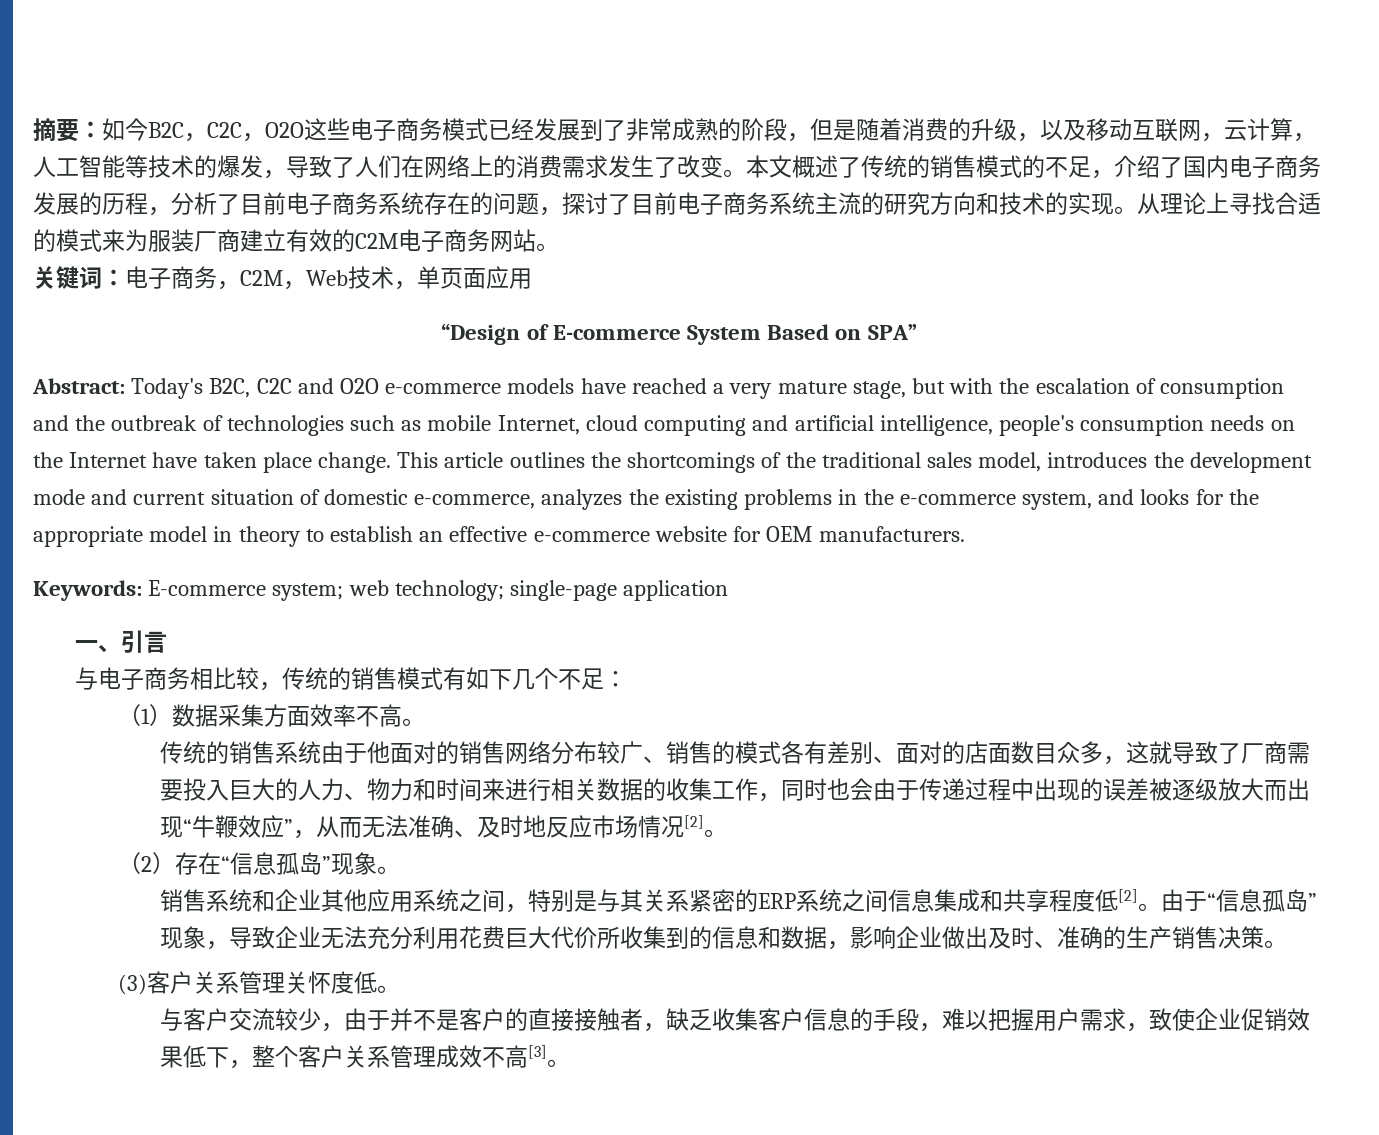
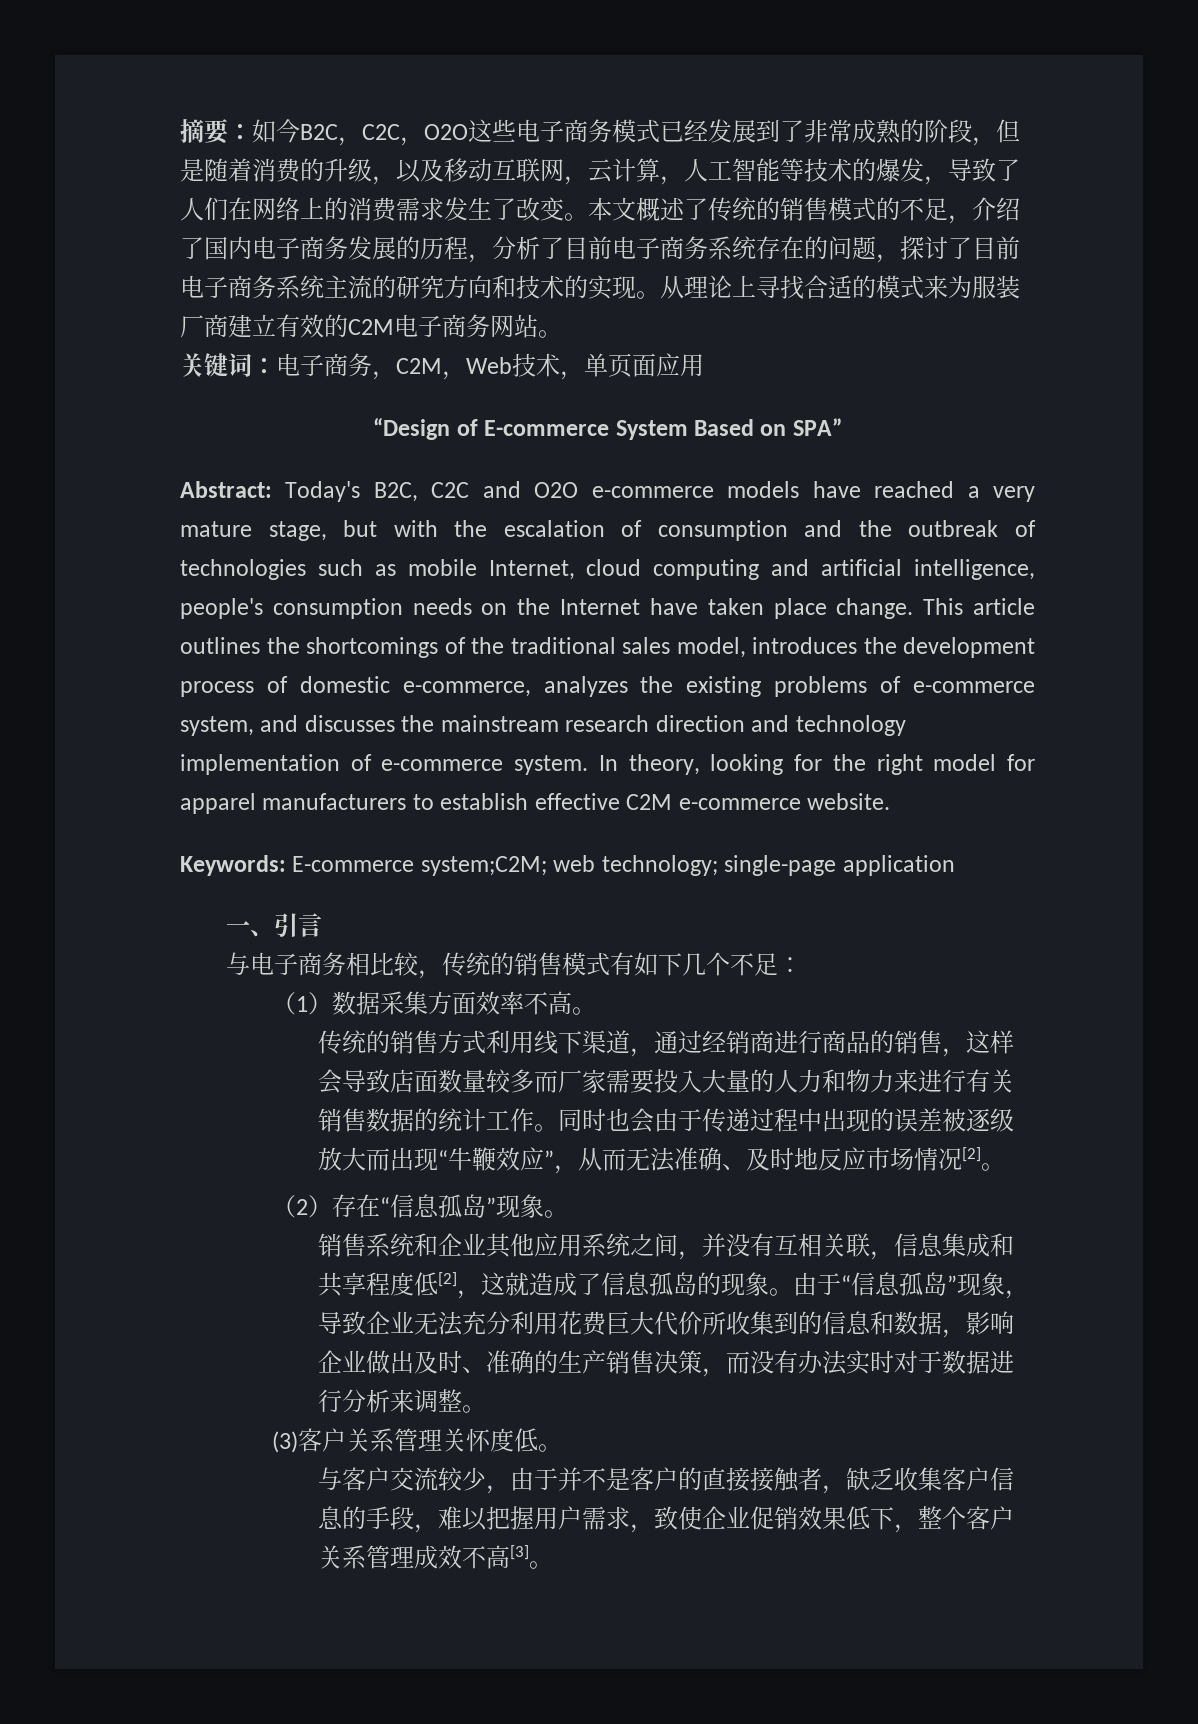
[33,488,294,505] mode and current situation -> [180,681,254,697] process
[838,488,894,505] in the -> [880,676,902,693] of
[1140,488,1259,505] [33,525,965,547] looks for the appropriate model in theory to establish an effective e-commerce website for OEM manufacturers. -> [304,715,906,736] [180,754,1036,775] [180,793,891,814] discusses the mainstream research direction and technology implementation of e-commerce system. In theory, looking for the right model for apparel manufacturers to establish effective C2M e-commerce website.
[272,583,344,601] system; -> [420,856,547,876] system;C2M;
[275,741,1311,765] [160,778,782,802] 系统由于他面对的销售网络分布较广、销售的模式各有差别、面对的店面数目众多，这就导致了厂商需要投入巨大的人力、物力和时间来进行相关数据的收集工作， -> [437,1030,1014,1057] [317,1069,1014,1094] [317,1108,558,1132] 方式利用线下渠道，通过经销商进行商品的销售，这样会导致店面数量较多而厂家需要投入大量的人力和物力来进行有关销售数据的统计工作。
[528,889,889,912] 特别是与其关系紧密的ERP系统之间 -> [701,1233,894,1260] 并没有互相关联，
(1139, 896) none -> [456,1272,769,1299] ，这就造成了信息孤岛的现象
(1265, 937) none -> [701,1350,1014,1377] [317,1389,462,1413] ，而没有办法实时对于数据进行分析来调整

